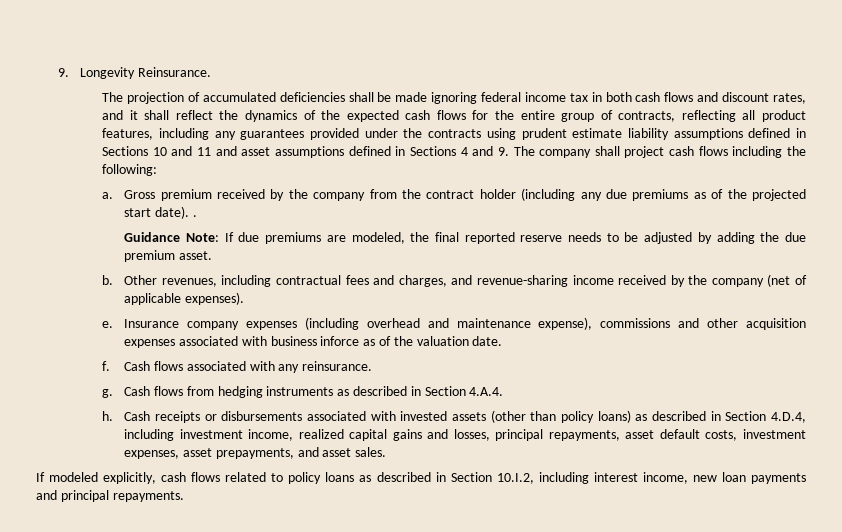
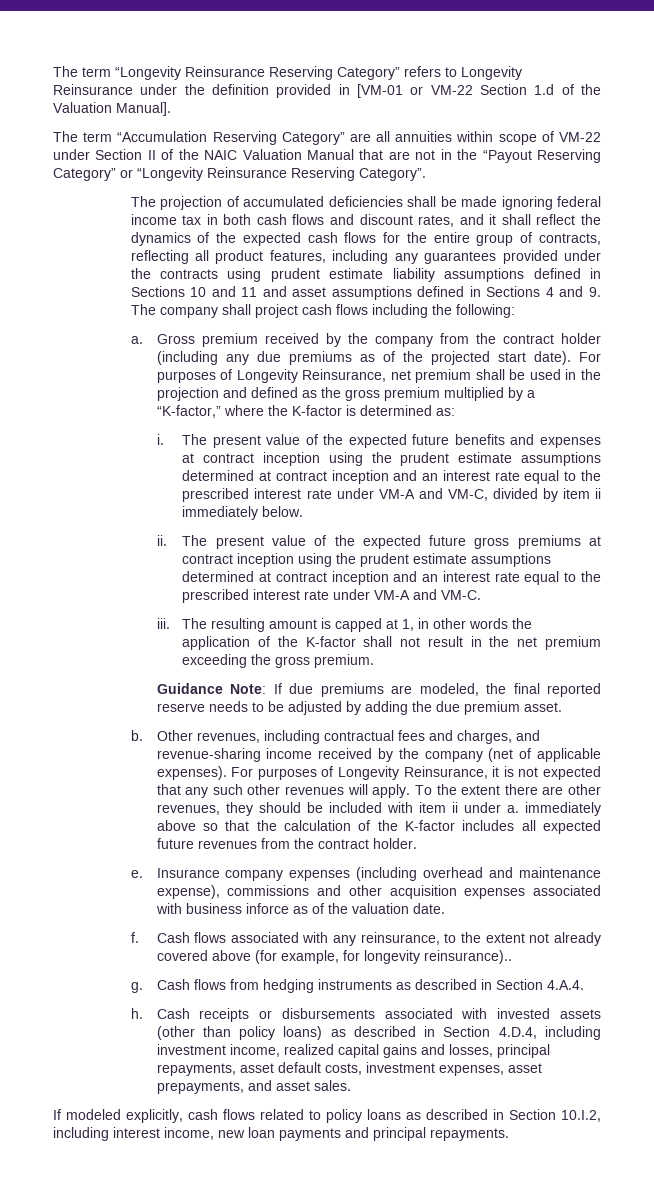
[58,67,211,79] 9. Longevity Reinsurance. -> [53,66,522,80] [53,84,601,98] [53,102,171,116] [53,131,601,145] [53,149,602,163] [53,167,426,181] The term “Longevity Reinsurance Reserving Category” refers to Longevity Reinsurance under the definition provided in [VM-01 or VM-22 Section 1.d of the Valuation Manual]. // The term “Accumulation Reserving Category” are all annuities within scope of VM-22 under Section II of the NAIC Valuation Manual that are not in the “Payout Reserving Category” or “Longevity Reinsurance Reserving Category”.
[192,215,197,217] . -> [579,352,602,362] [156,369,602,383] [156,387,535,401] [156,405,455,418] [156,434,601,448] [182,452,601,466] [182,470,601,484] [182,488,602,502] [182,506,304,520] [156,535,601,549] [182,553,552,567] [182,571,601,585] [182,589,482,603] [156,618,533,632] [182,636,601,650] [182,654,375,668] For purposes of Longevity Reinsurance, net premium shall be used in the projection and defined as the gross premium multiplied by a “K-factor,” where the K-factor is determined as: // i. The present value of the expected future benefits and expenses at contract inception using the prudent estimate assumptions determined at contract inception and an interest rate equal to the prescribed interest rate under VM-A and VM-C, divided by item ii immediately below. // ii. The present value of the expected future gross premiums at contract inception using the prudent estimate assumptions determined at contract inception and an interest rate equal to the prescribed interest rate under VM-A and VM-C. // iii. The resulting amount is capped at 1, in other words the application of the K-factor shall not result in the net premium exceeding the gross premium.
(245, 298) none -> [231,766,601,780] [156,784,601,798] [156,802,602,816] [156,820,601,834] [156,838,417,849] For purposes of Longevity Reinsurance, it is not expected that any such other revenues will apply. To the extent there are other revenues, they should be included with item ii under a. immediately above so that the calculation of the K-factor includes all expected future revenues from the contract holder.
[302,361,373,371] reinsurance. -> [360,932,601,946] [156,950,512,964] reinsurance, to the extent not already covered above (for example, for longevity reinsurance)..

